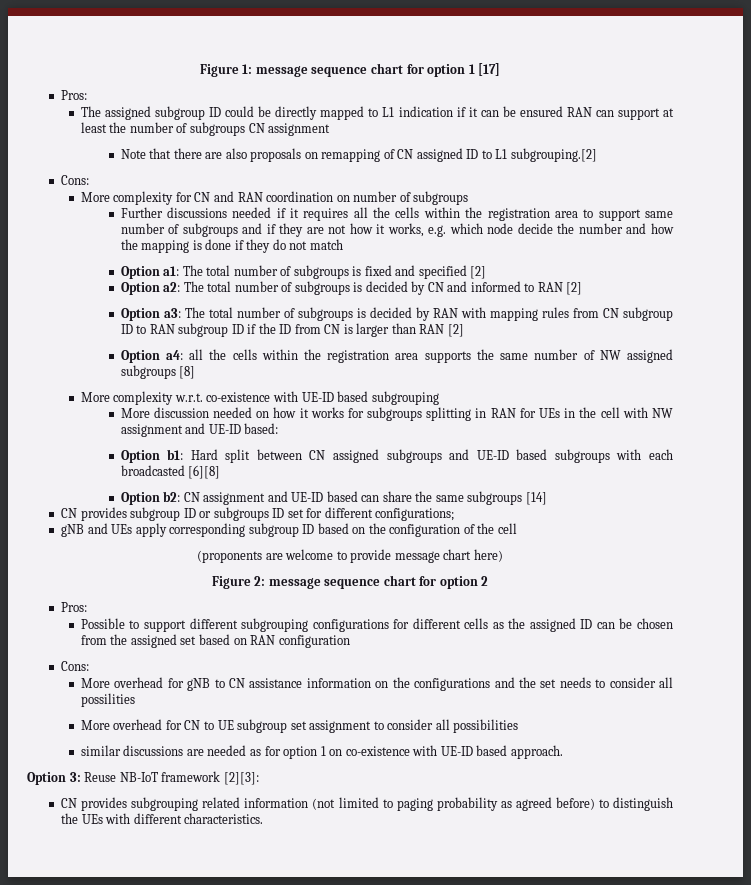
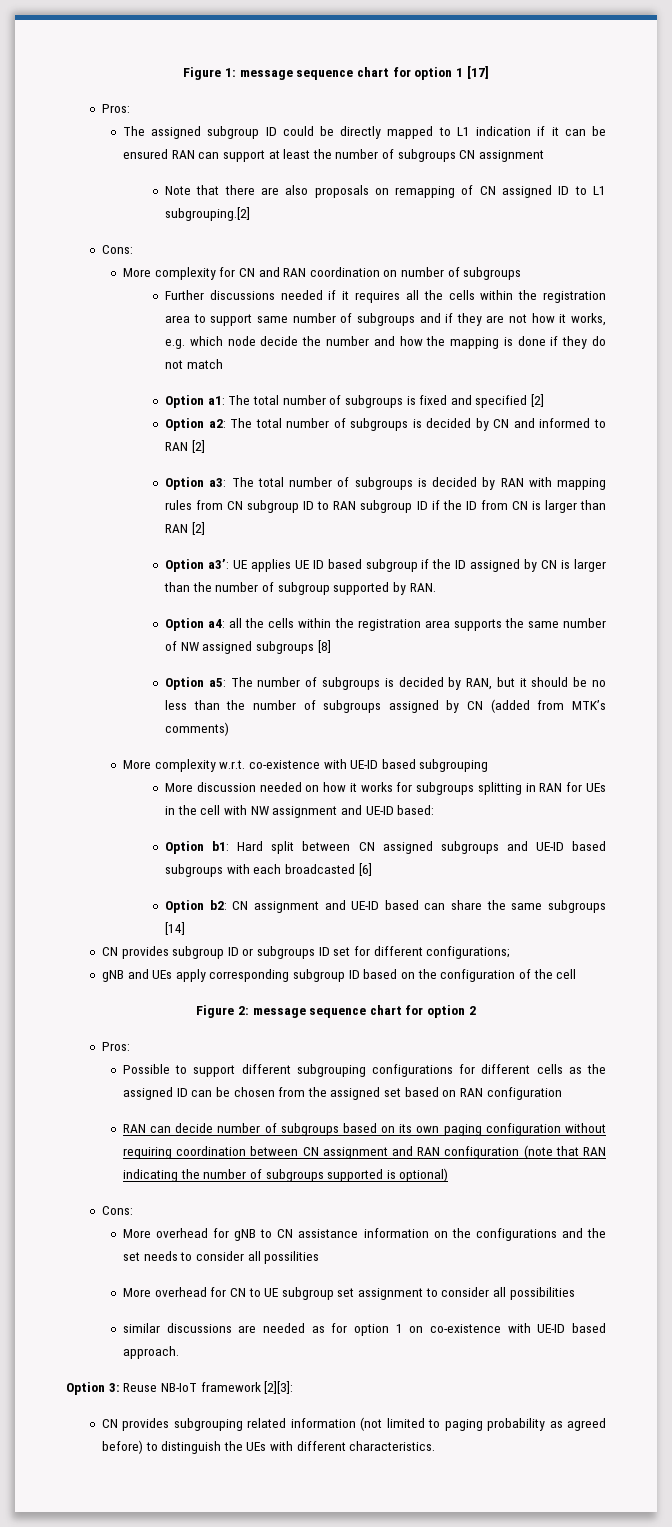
(464, 330) none -> [165,559,606,572] [164,582,436,595] // Option a3’: UE applies UE ID based subgroup if the ID assigned by CN is larger than the number of subgroup supported by RAN.
(196, 372) none -> [165,677,606,690] [165,699,606,713] [165,722,230,736] // Option a5: The number of subgroups is decided by RAN, but it should be no less than the number of subgroups assigned by CN (added from MTK’s comments)
[188,465,221,479] [6][8] -> [358,863,372,876] [6]
[197,549,503,563] // (proponents are welcome to provide message chart here) -> (577, 974) none
(350, 641) none -> [122,1123,607,1136] [122,1145,606,1159] [122,1168,449,1182] // RAN can decide number of subgroups based on its own paging configuration without requiring coordination between CN assignment and RAN configuration (note that RAN indicating the number of subgroups supported is optional)

